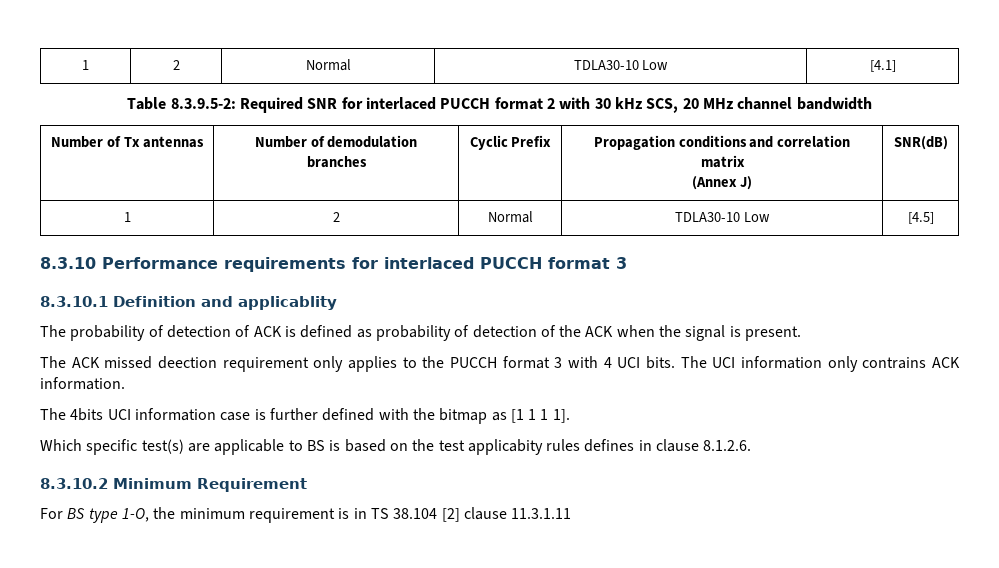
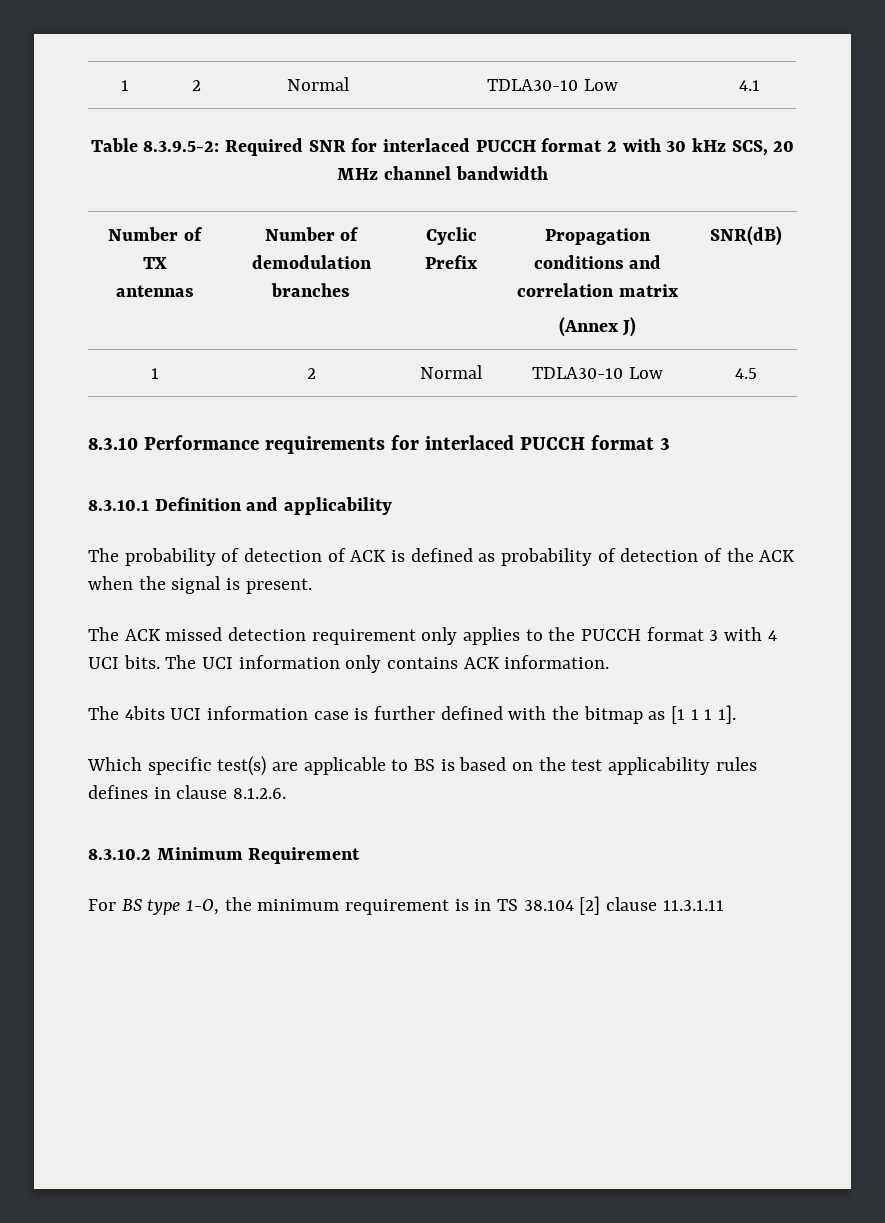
[82,60,89,70] [172,60,180,70] [305,59,351,71] [573,60,669,70] [869,60,896,72] 1 | 2 | Normal | TDLA30-10 Low | [4.1] -> [120,80,129,91] [192,80,201,91] [286,77,350,91] [487,79,618,91] [738,80,760,91] 1 | 2 | Normal | TDLA30-10 Low | 4.1
[123,137,140,147] Tx -> [142,257,167,269] TX
[907,212,934,224] [4.5] -> [734,368,757,379] 4.5
[238,296,337,310] applicablity -> [284,497,393,515] applicability
[158,356,217,369] deection -> [228,627,307,641] detection
[862,357,927,369] contrains -> [387,657,459,669] contains
[467,439,543,455] applicabity -> [608,757,711,775] applicability

